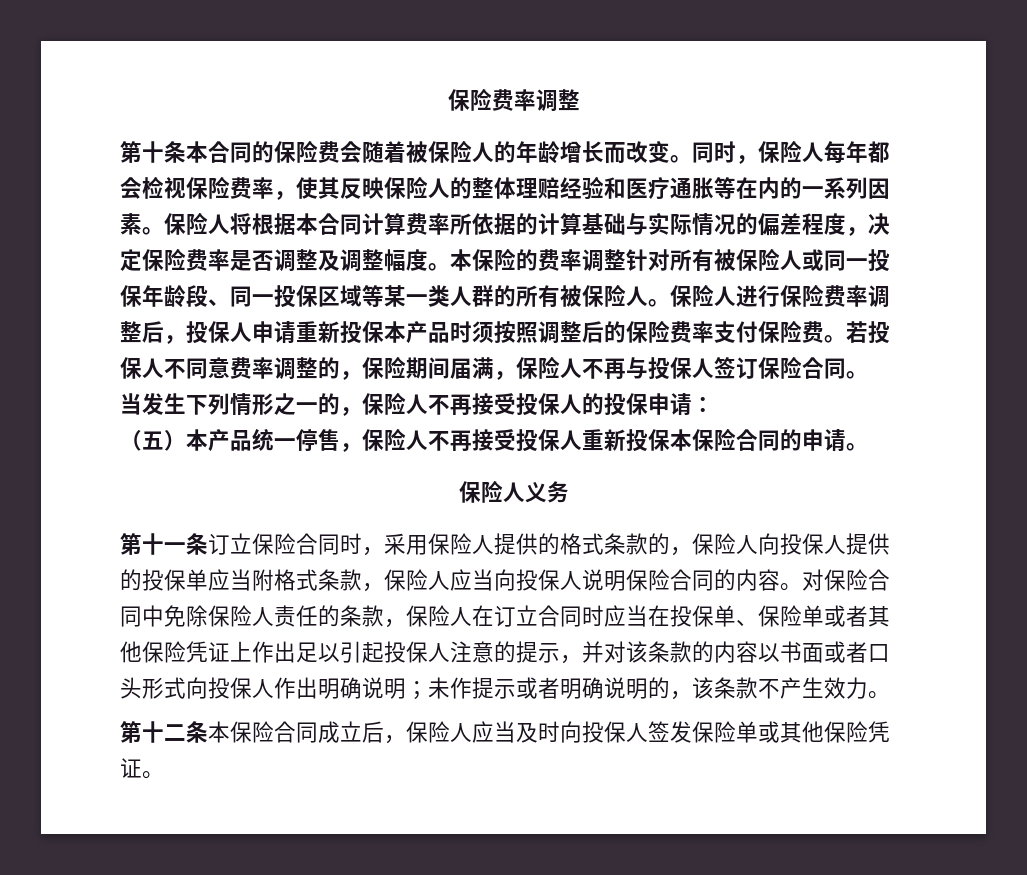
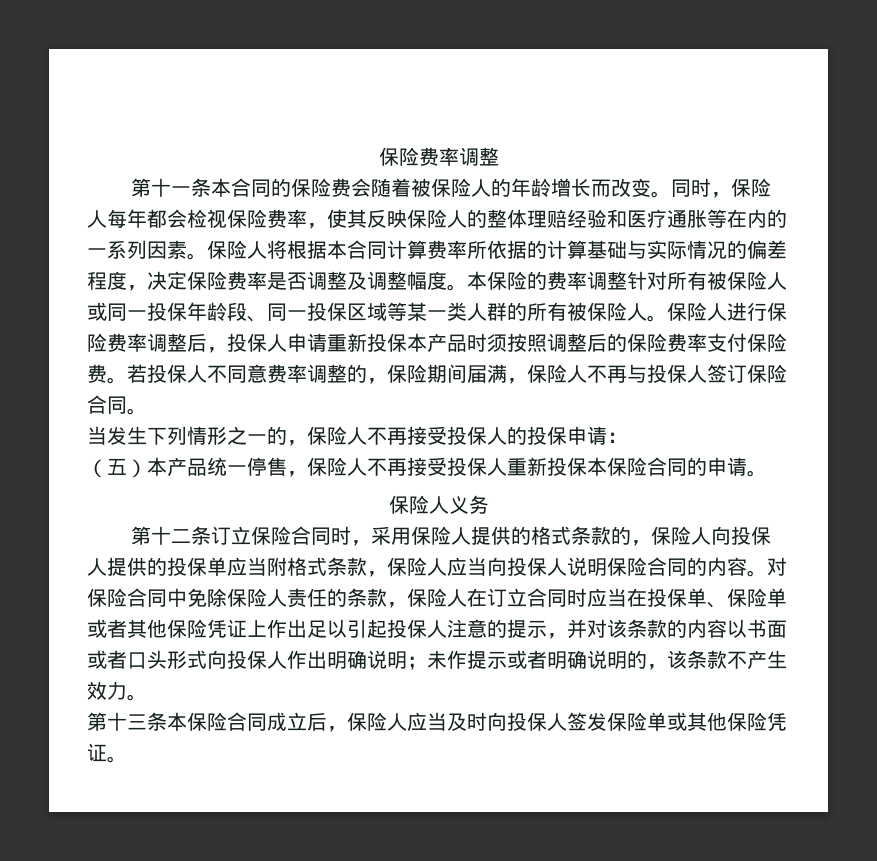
(164, 152) none -> [171,186,192,195] 一
[164,542,186,552] 一 -> [171,529,192,543] 二
[164,724,186,741] 二 -> [127,714,147,730] 三

